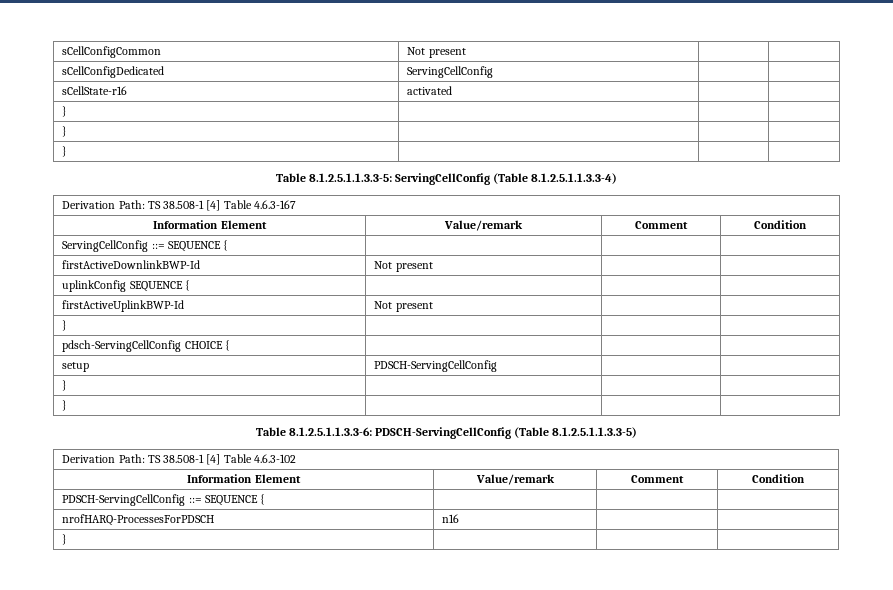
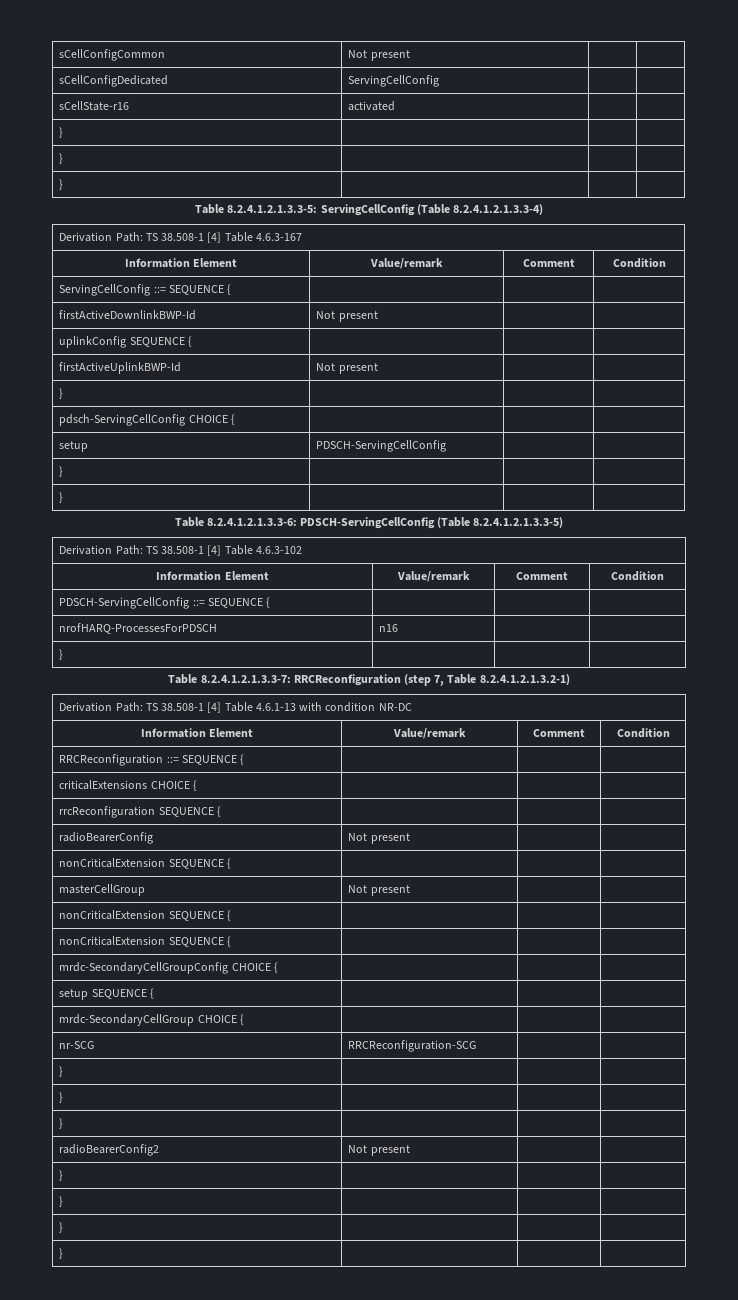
[308,173,392,182] 8.1.2.5.1.1.3.3-5: -> [227,205,318,213] 8.2.4.1.2.1.3.3-5:
[531,173,618,184] 8.1.2.5.1.1.3.3-4) -> [452,204,543,215] 8.2.4.1.2.1.3.3-4)
[288,427,372,436] 8.1.2.5.1.1.3.3-6: -> [206,518,297,526] 8.2.4.1.2.1.3.3-6:
[552,427,638,438] 8.1.2.5.1.1.3.3-5) -> [473,517,564,528] 8.2.4.1.2.1.3.3-5)
(68, 539) none -> [168,674,570,686] [59,702,412,713] [140,728,254,738] [392,728,466,739] [533,729,585,737] [616,728,670,738] [59,754,245,766] [59,780,197,791] [59,806,221,818] [59,832,154,844] [348,833,410,844] [59,858,231,869] [59,884,146,896] [348,885,410,896] [59,910,231,921] [59,936,231,947] [59,962,278,974] [59,988,154,1000] [59,1014,244,1026] [59,1041,95,1049] [348,1040,477,1052] [59,1066,64,1077] [59,1092,64,1103] [59,1118,64,1129] [59,1144,160,1156] [348,1145,410,1156] [59,1170,64,1181] [59,1196,64,1207] [59,1222,64,1233] [59,1248,64,1259] // Table 8.2.4.1.2.1.3.3-7: RRCReconfiguration (step 7, Table 8.2.4.1.2.1.3.2-1) // Derivation Path: TS 38.508-1 [4] Table 4.6.1-13 with condition NR-DC // Information Element | Value/remark | Comment | Condition // RRCReconfiguration ::= SEQUENCE { | | | // criticalExtensions CHOICE { | | | // rrcReconfiguration SEQUENCE { | | | // radioBearerConfig | Not present | | // nonCriticalExtension SEQUENCE { | | | // masterCellGroup | Not present | | // nonCriticalExtension SEQUENCE { | | | // nonCriticalExtension SEQUENCE { | | | // mrdc-SecondaryCellGroupConfig CHOICE { | | | // setup SEQUENCE { | | | // mrdc-SecondaryCellGroup CHOICE { | | | // nr-SCG | RRCReconfiguration-SCG | | // } | | | // } | | | // } | | | // radioBearerConfig2 | Not present | | // } | | | // } | | | // } | | | // } | | |

